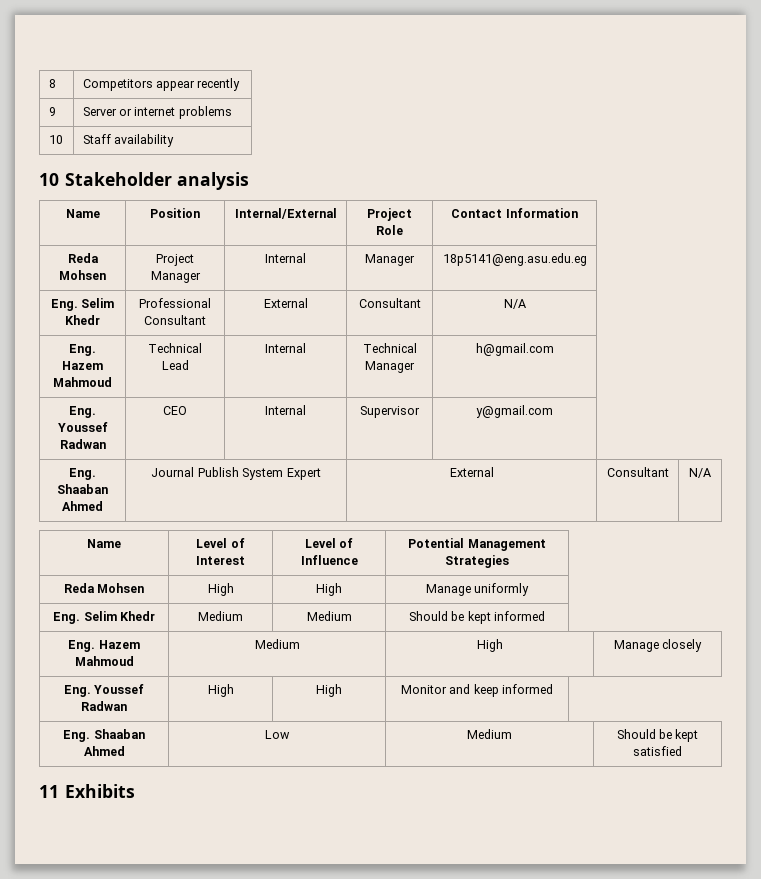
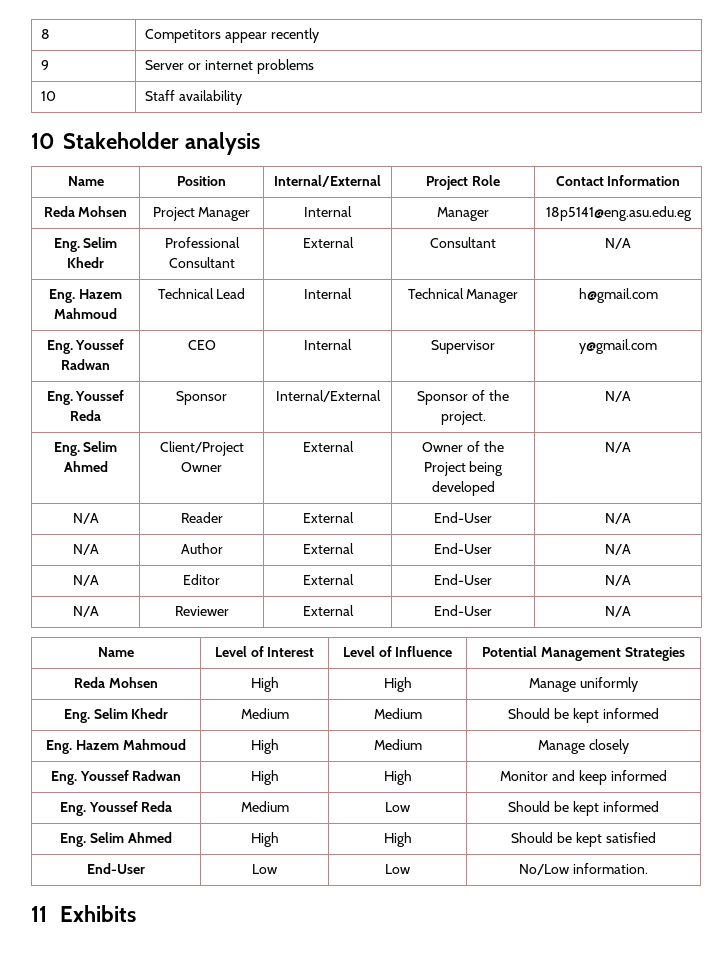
[57,484,108,494] [62,501,103,511] [151,467,321,480] [449,467,494,477] [606,467,669,477] Shaaban Ahmed | Journal Publish System Expert | External | Consultant -> [75,390,125,401] [70,410,101,421] [176,391,227,405] [275,390,381,402] [417,390,509,405] [440,411,486,425] [605,391,631,402] [53,441,118,456] [63,461,108,472] [159,441,244,456] [181,462,222,472] [302,441,354,452] [422,441,504,452] [423,461,504,476] [431,481,495,496] [605,442,631,453] [72,513,99,524] [180,512,223,523] [302,512,354,523] [434,512,492,523] [605,513,631,524] [72,544,99,555] [180,543,223,554] [302,543,354,554] [434,543,492,554] [605,544,631,555] [72,575,99,586] [183,574,220,585] [302,574,354,585] [434,574,492,585] [605,575,631,586] [72,606,99,617] [174,606,229,616] [302,605,354,616] [434,605,492,616] Youssef Reda | Sponsor | Internal/External | Sponsor of the project. | N/A // Eng. Selim Ahmed | Client/Project Owner | External | Owner of the Project being developed | N/A // N/A | Reader | External | End-User | N/A // N/A | Author | External | End-User | N/A // N/A | Editor | External | End-User | N/A // N/A | Reviewer | External | End-User
[254,639,300,649] [476,639,503,652] | Medium | High -> [250,739,279,754] [373,739,422,750] | High | Medium
[93,729,145,739] [83,746,125,756] [265,730,290,739] [467,729,512,739] Shaaban Ahmed | Low | Medium -> [88,801,173,812] [240,801,289,812] [385,802,410,812] [508,801,659,816] [60,832,172,847] [250,832,279,847] [383,832,412,847] Youssef Reda | Medium | Low | Should be kept informed // Eng. Selim Ahmed | High | High
(682, 751) none -> [87,863,145,874] [252,864,277,874] [385,864,410,874] [519,863,648,875] // End-User | Low | Low | No/Low information.

